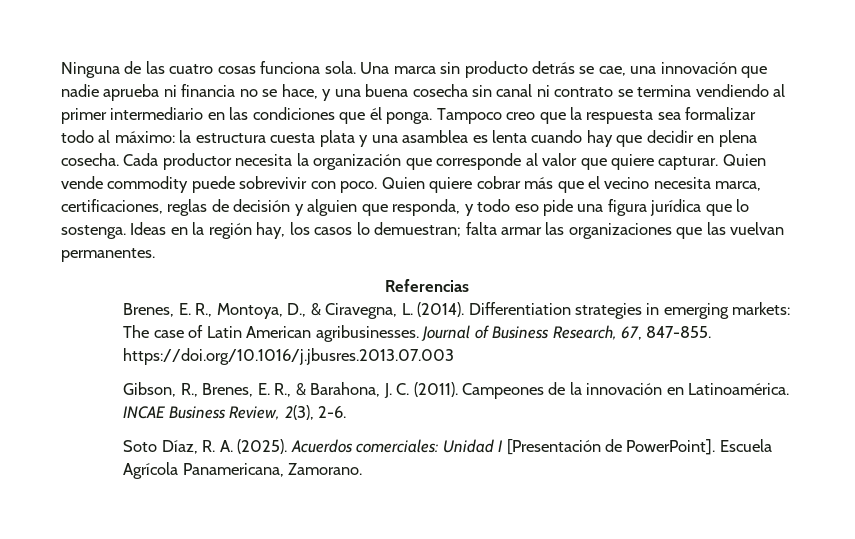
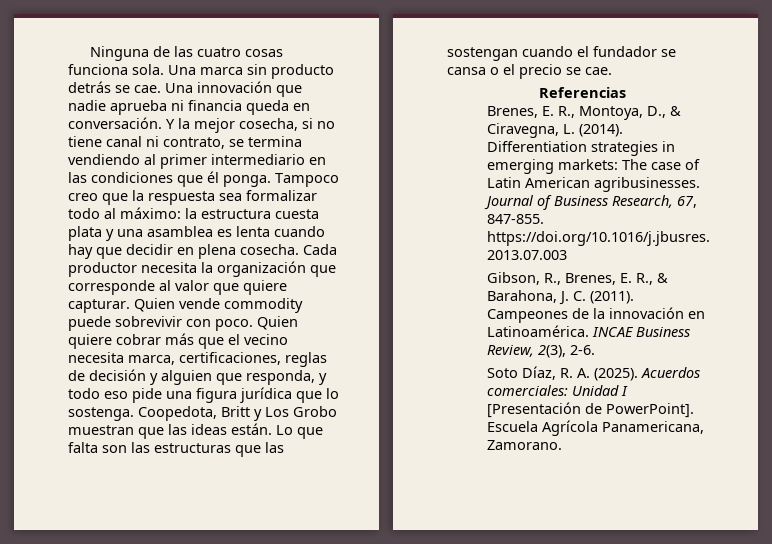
[598,66,657,76] cae, una -> [134,83,193,93] cae. Una
[239,84,493,101] no se hace, y una buena cosecha sin -> [246,100,310,115] [68,117,335,133] [68,136,102,147] queda en conversación. Y la mejor cosecha, si no tiene
[554,87,614,97] contrato -> [163,137,225,149] contrato,
[130,222,785,239] [61,248,155,262] Ideas en la región hay, los casos lo demuestran; falta armar las organizaciones que las vuelvan permanentes. -> [138,406,337,421] [68,423,323,439] [68,442,284,457] [447,46,676,61] [447,64,612,79] Coopedota, Britt y Los Grobo muestran que las ideas están. Lo que falta son las estructuras que las sostengan cuando el fundador se cansa o el precio se cae.

